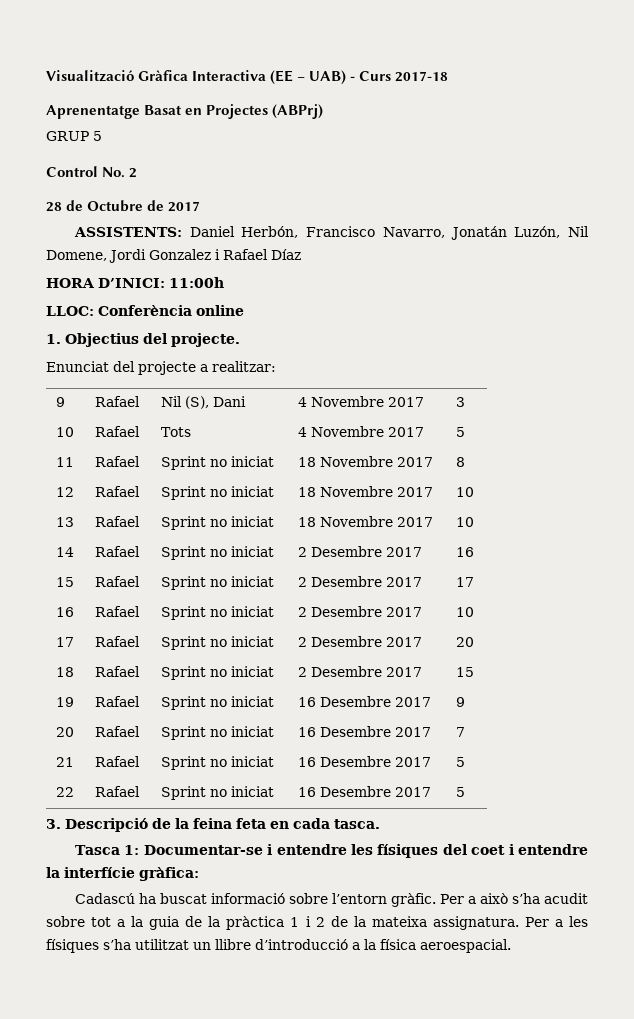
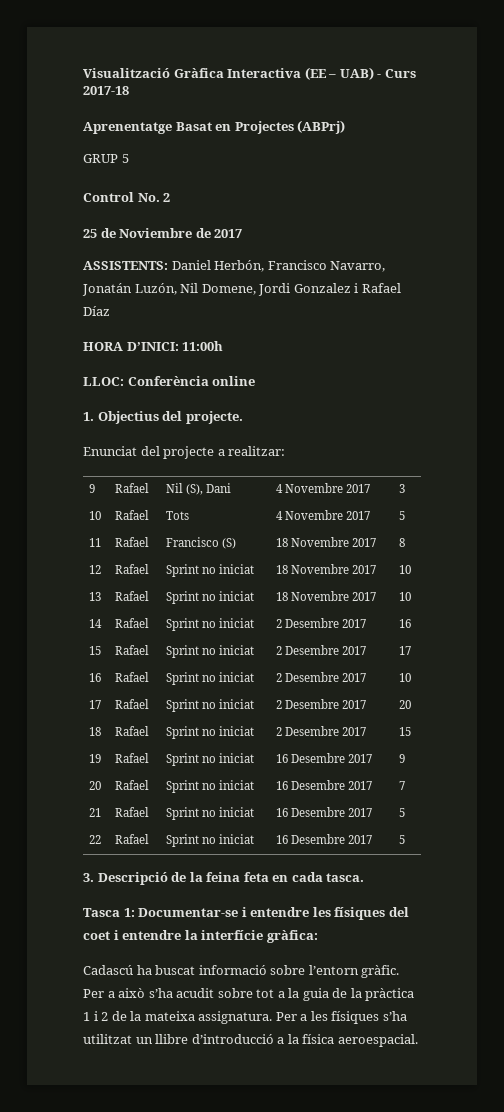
[46,200,144,212] 28 de Octubre -> [83,228,193,238] 25 de Noviembre
[161,456,275,470] Sprint no iniciat -> [166,537,237,549] Francisco (S)

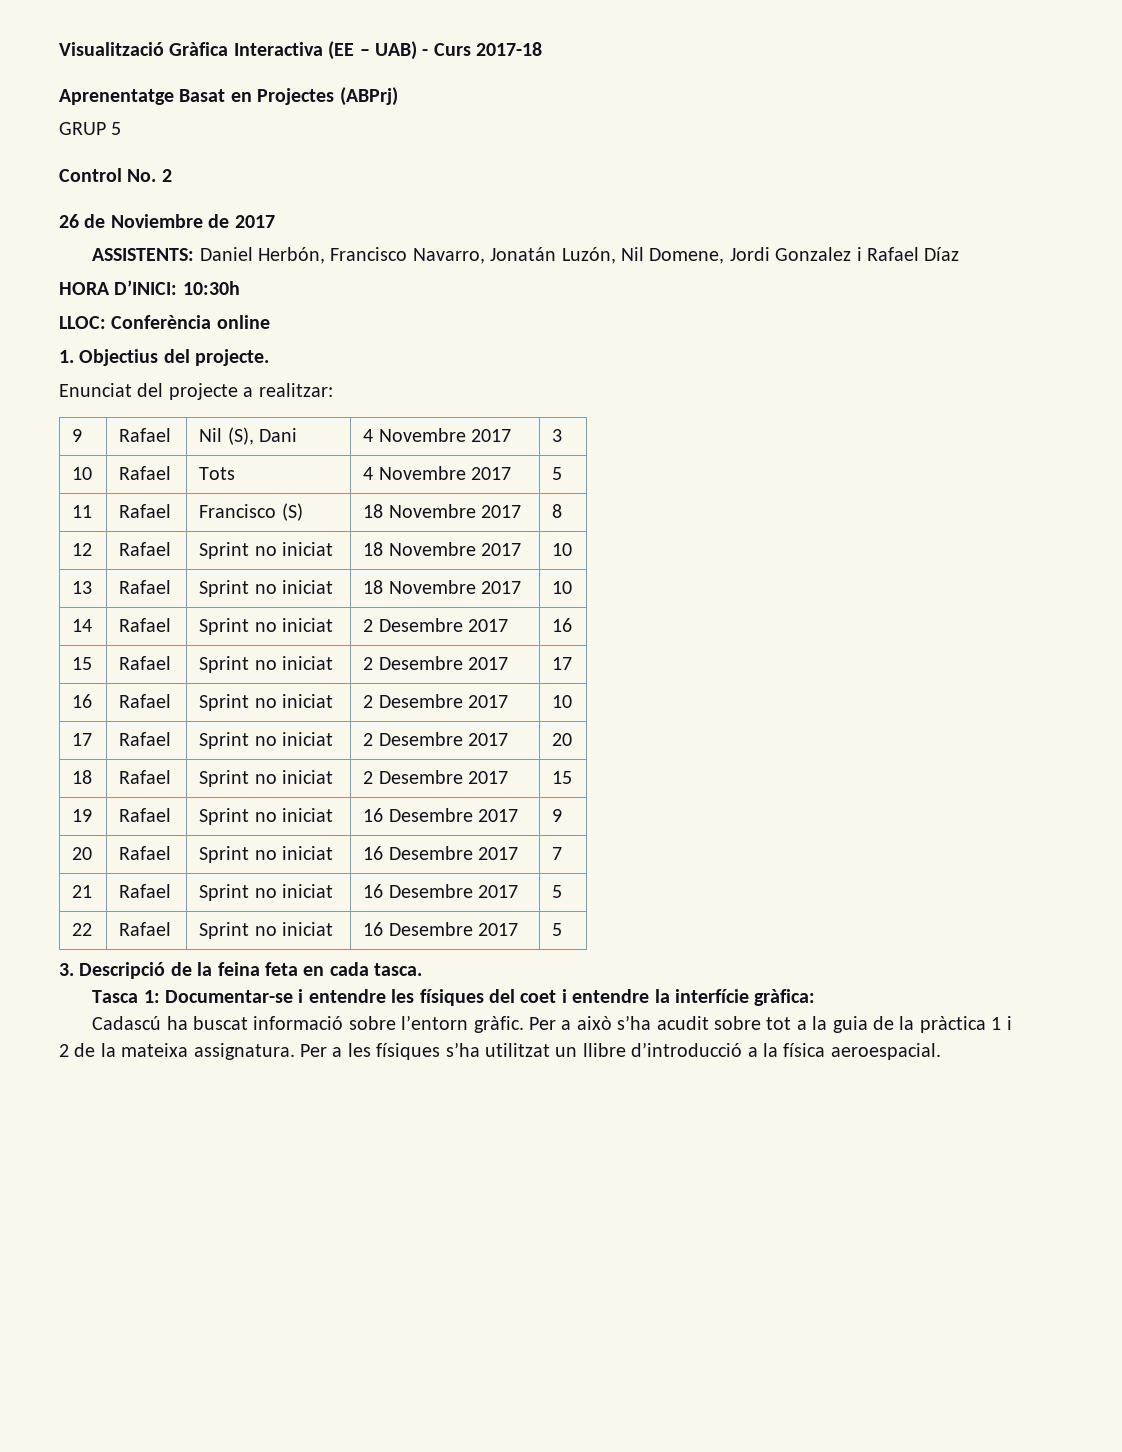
[83,229,97,238] 25 -> [59,214,79,228] 26
[182,341,224,351] 11:00h -> [182,281,240,295] 10:30h

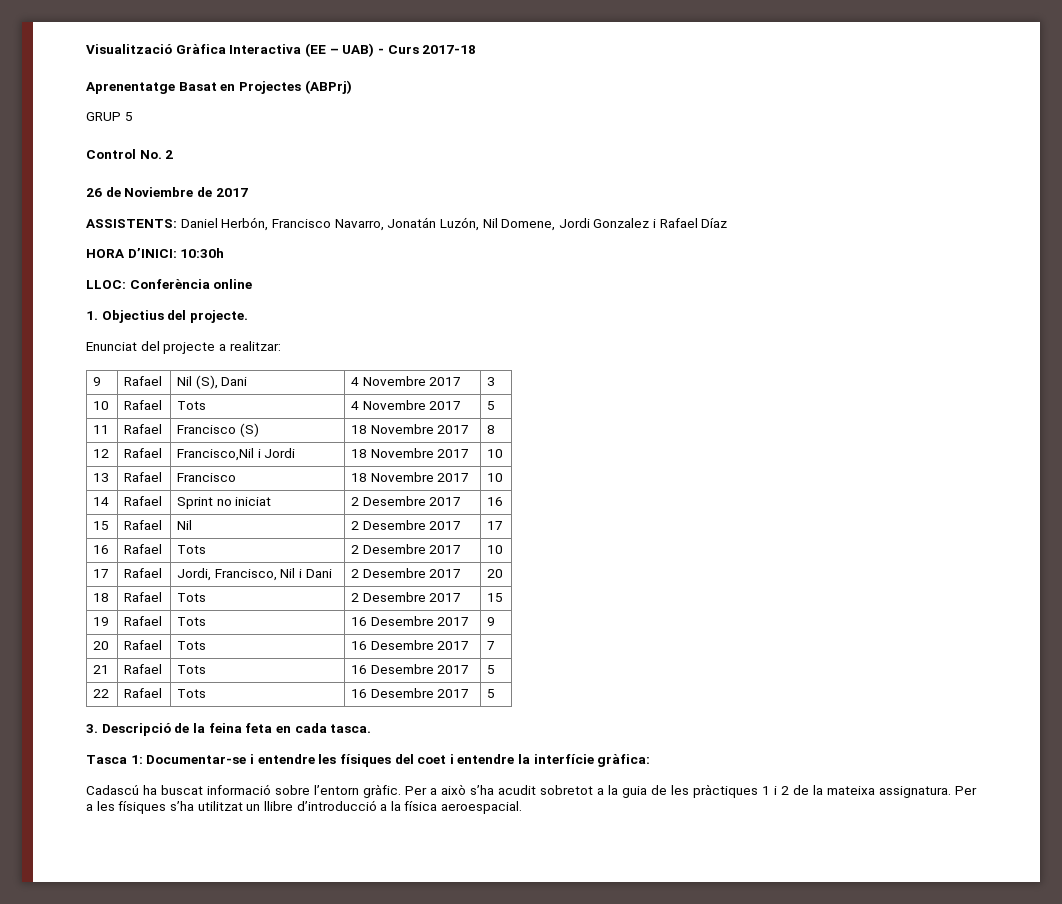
[199,542,334,559] Sprint no iniciat -> [177,448,296,461] Francisco,Nil i Jordi
[199,580,334,597] Sprint no iniciat -> [177,473,237,482] Francisco
[199,656,334,673] Sprint no iniciat -> [177,520,193,530] Nil
[199,694,334,711] Sprint no iniciat -> [177,545,207,554] Tots
[199,732,334,749] Sprint no iniciat -> [177,568,332,581] Jordi, Francisco, Nil i Dani
[199,770,334,787] Sprint no iniciat -> [177,593,207,602] Tots
[199,808,334,825] Sprint no iniciat -> [177,617,207,626] Tots
[199,846,334,863] Sprint no iniciat -> [177,641,207,650] Tots
[199,884,334,901] Sprint no iniciat -> [177,665,207,674] Tots
[199,922,334,939] Sprint no iniciat -> [177,689,207,698] Tots
[714,1016,792,1030] sobre tot -> [540,785,593,795] sobretot
[899,1016,986,1033] la pràctica -> [671,784,758,798] les pràctiques

